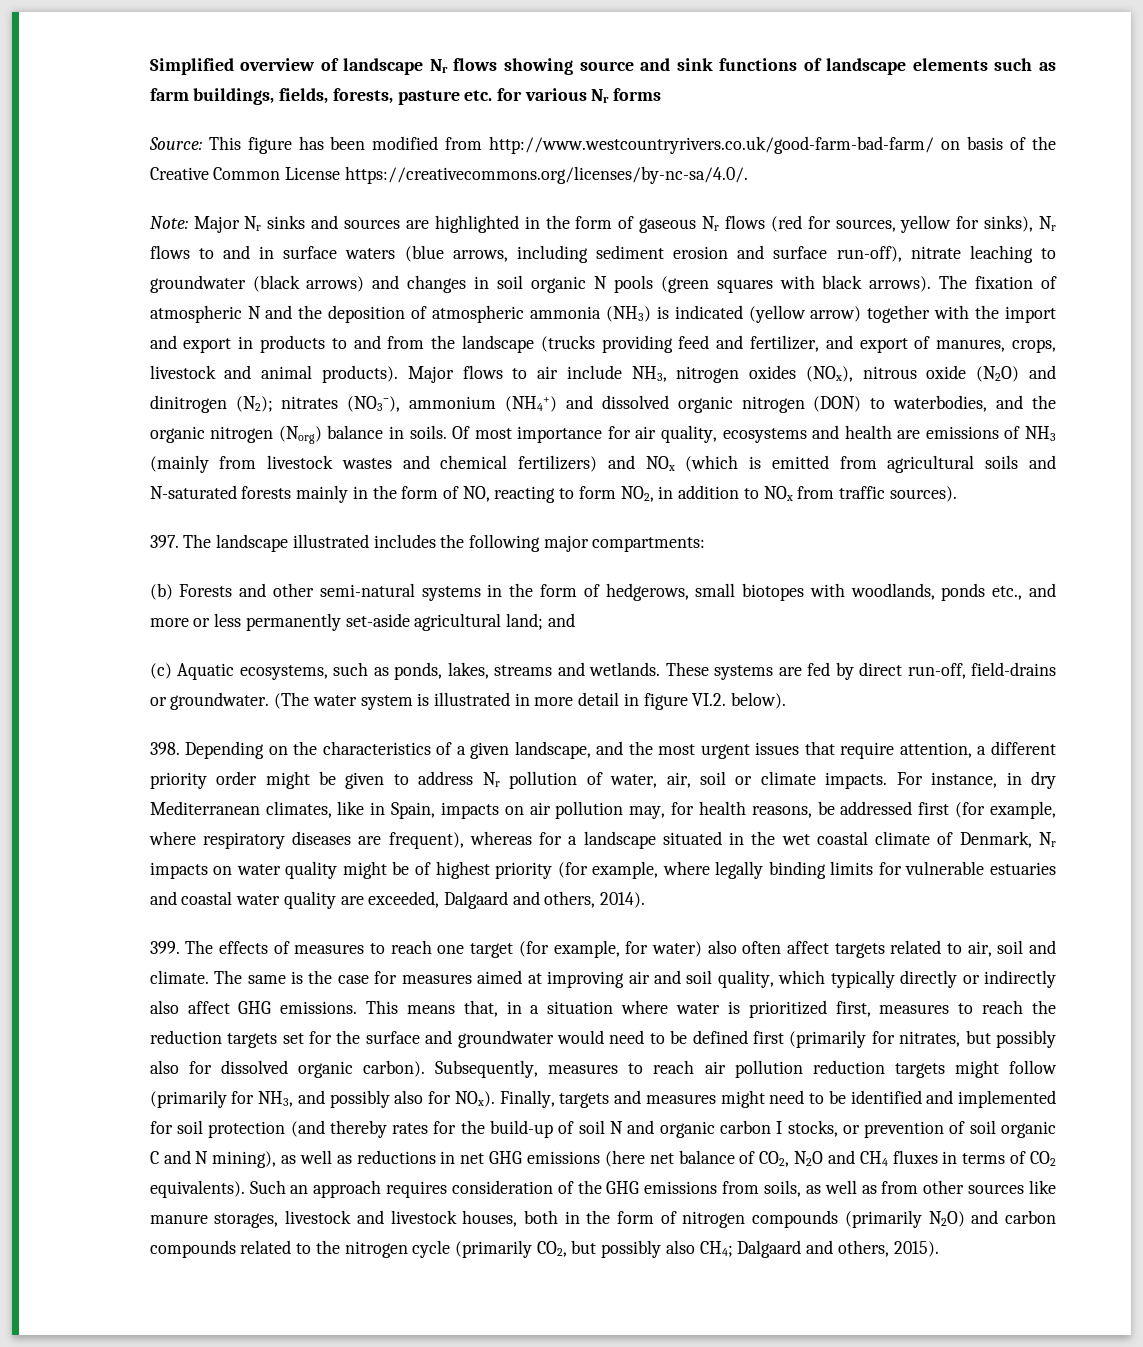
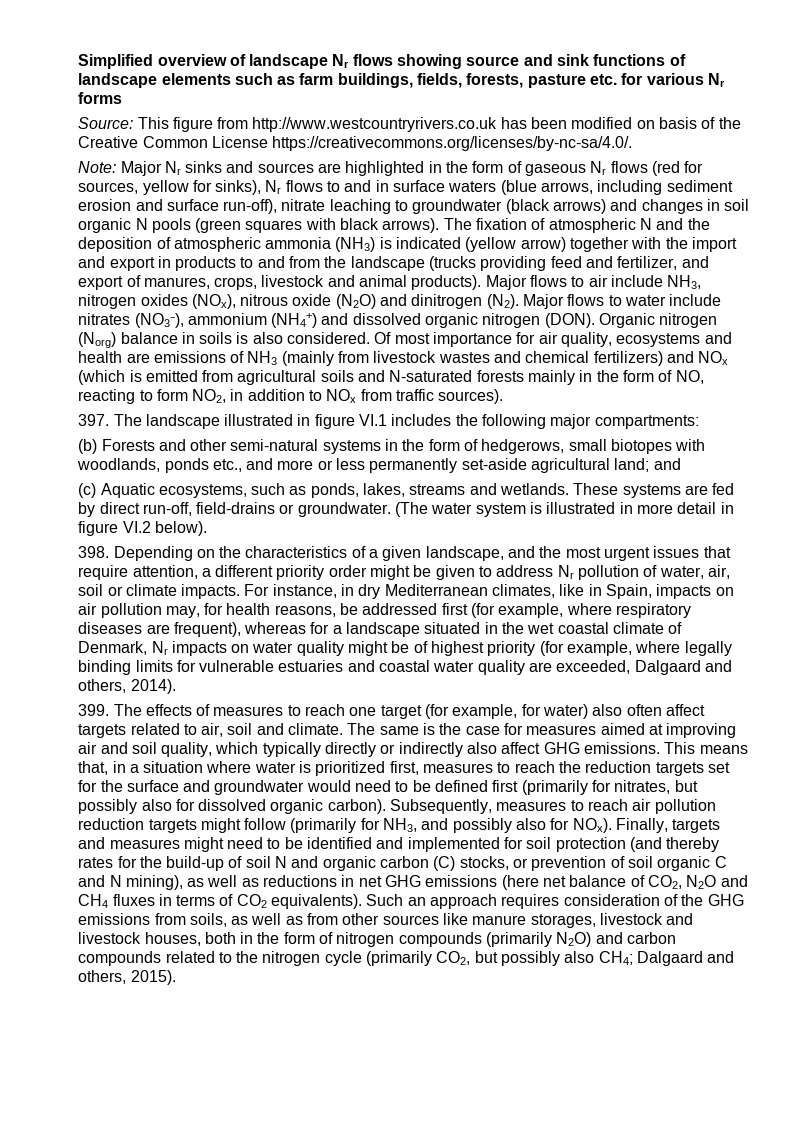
(292, 145) none -> [217,117,498,132] from http://www.westcountryrivers.co.uk
[445,136,935,154] from http://www.westcountryrivers.co.uk/good-farm-bad-farm/ -> (633, 123) none
[235,396,273,412] (N2); -> [486,294,722,309] (N2). Major flows to water include
[813,395,1056,412] [149,425,447,444] (DON) to waterbodies, and the organic nitrogen (Norg) balance in soils. -> [544,313,718,328] [78,332,371,348] (DON). Organic nitrogen (Norg) balance in soils is also considered.
(369, 541) none -> [297,414,388,429] in figure VI.1
[692,693,727,706] VI.2. -> [122,521,151,533] VI.2
[776,1121,783,1134] I -> [433,856,456,871] (C)

